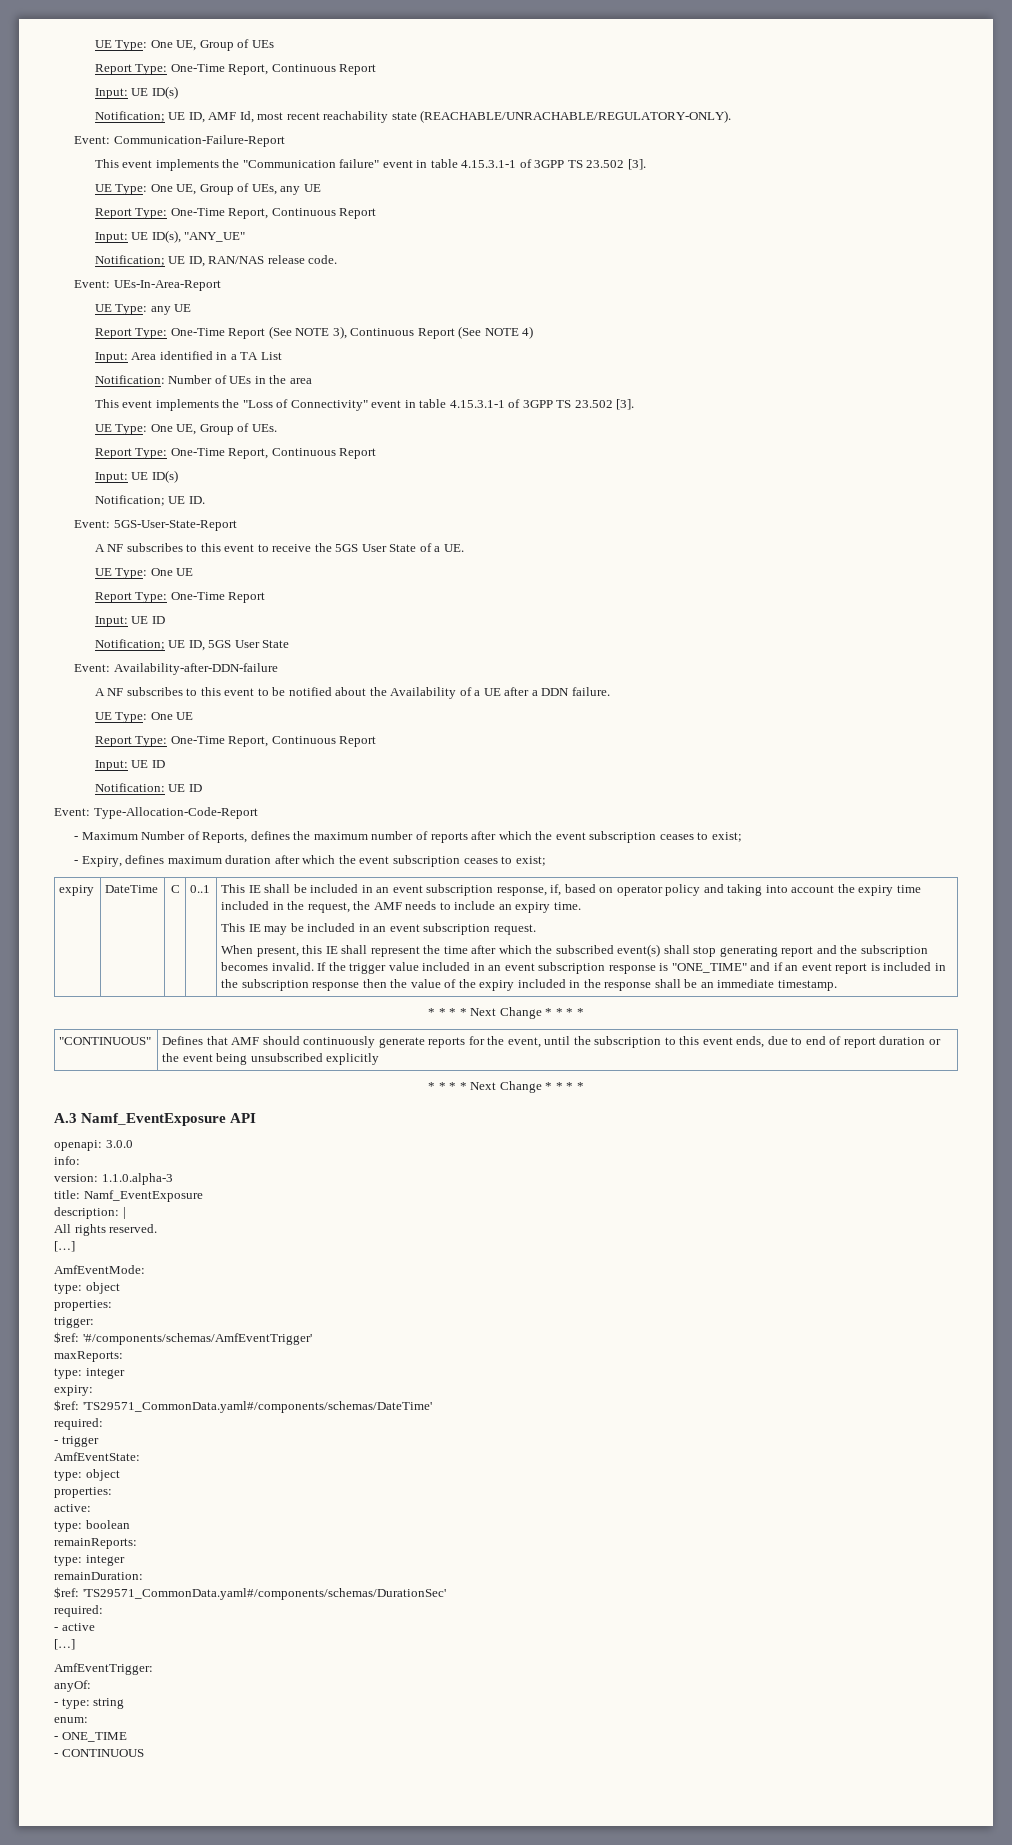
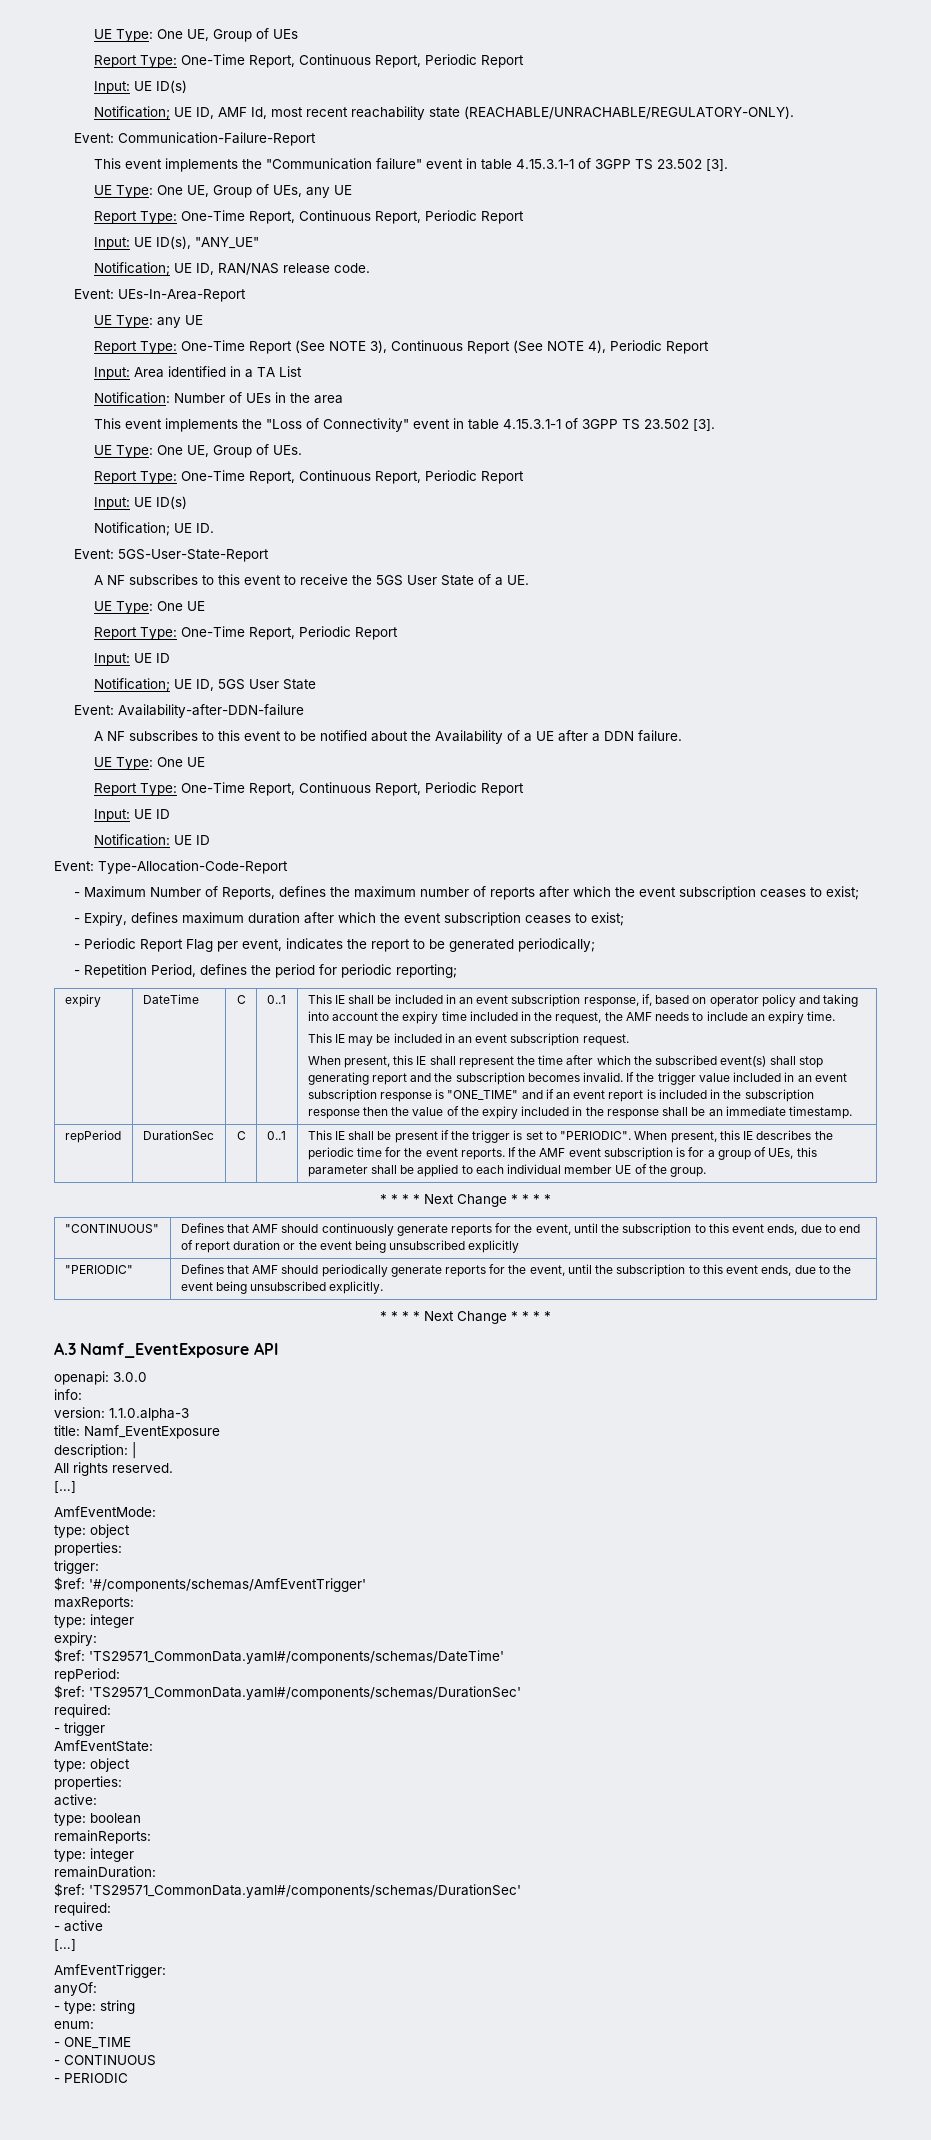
(336, 68) none -> [374,54,477,68] Report, Periodic
(336, 212) none -> [374,210,477,224] Report, Periodic
[522,326,534,339] 4) -> [587,340,709,354] 4), Periodic Report
(336, 452) none -> [374,470,477,484] Report, Periodic
(225, 596) none -> [248,626,351,640] Report, Periodic
(336, 740) none -> [374,782,477,796] Report, Periodic
(546, 861) none -> [73,938,595,952] [73,964,457,978] // - Periodic Report Flag per event, indicates the report to be generated periodically; // - Repetition Period, defines the period for periodic reporting;
(837, 985) none -> [64,1130,121,1143] [142,1130,214,1140] [236,1131,246,1140] [266,1131,286,1140] [307,1130,833,1143] [307,1147,817,1160] [307,1164,707,1177] // repPeriod | DurationSec | C | 0..1 | This IE shall be present if the trigger is set to "PERIODIC". When present, this IE describes the periodic time for the event reports. If the AMF event subscription is for a group of UEs, this parameter shall be applied to each individual member UE of the group.
(380, 1059) none -> [64,1265,133,1274] [180,1264,852,1277] [180,1281,384,1294] // "PERIODIC" | Defines that AMF should periodically generate reports for the event, until the subscription to this event ends, due to the event being unsubscribed explicitly.
(432, 1407) none -> [54,1668,120,1682] [54,1685,521,1700] // repPeriod: // $ref: 'TS29571_CommonData.yaml#/components/schemas/DurationSec'
(144, 1753) none -> [54,2073,128,2083] // - PERIODIC

